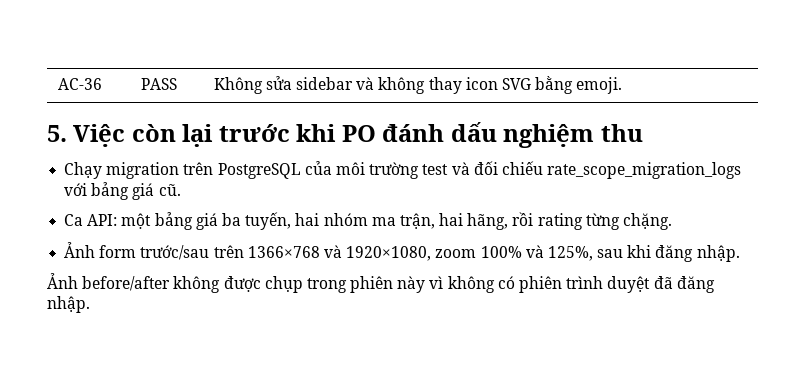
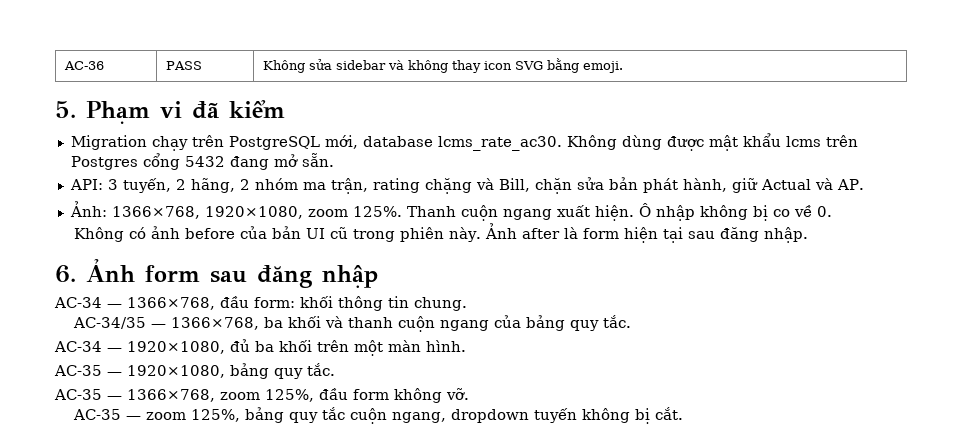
[73,122,643,148] [64,161,742,179] [64,182,181,200] [64,212,673,230] [64,242,740,262] [47,273,715,293] [47,296,90,313] Việc còn lại trước khi PO đánh dấu nghiệm thu // Chạy migration trên PostgreSQL của môi trường test và đối chiếu rate_scope_migration_logs với bảng giá cũ. // Ca API: một bảng giá ba tuyến, hai nhóm ma trận, hai hãng, rồi rating từng chặng. // Ảnh form trước/sau trên 1366×768 và 1920×1080, zoom 100% và 125%, sau khi đăng nhập. // Ảnh before/after không được chụp trong phiên này vì không có phiên trình duyệt đã đăng nhập. -> [86,100,285,124] [70,133,858,151] [70,153,334,170] [69,177,864,194] [69,201,832,221] [73,223,808,243] [55,259,378,288] [54,296,467,311] [72,315,631,332] [54,339,466,356] [54,363,335,379] [54,388,469,403] [72,407,683,424] Phạm vi đã kiểm // Migration chạy trên PostgreSQL mới, database lcms_rate_ac30. Không dùng được mật khẩu lcms trên Postgres cổng 5432 đang mở sẵn. // API: 3 tuyến, 2 hãng, 2 nhóm ma trận, rating chặng và Bill, chặn sửa bản phát hành, giữ Actual và AP. // Ảnh: 1366×768, 1920×1080, zoom 125%. Thanh cuộn ngang xuất hiện. Ô nhập không bị co về 0. // Không có ảnh before của bản UI cũ trong phiên này. Ảnh after là form hiện tại sau đăng nhập. // 6. Ảnh form sau đăng nhập // AC-34 — 1366×768, đầu form: khối thông tin chung. // AC-34/35 — 1366×768, ba khối và thanh cuộn ngang của bảng quy tắc. // AC-34 — 1920×1080, đủ ba khối trên một màn hình. // AC-35 — 1920×1080, bảng quy tắc. // AC-35 — 1366×768, zoom 125%, đầu form không vỡ. // AC-35 — zoom 125%, bảng quy tắc cuộn ngang, dropdown tuyến không bị cắt.

